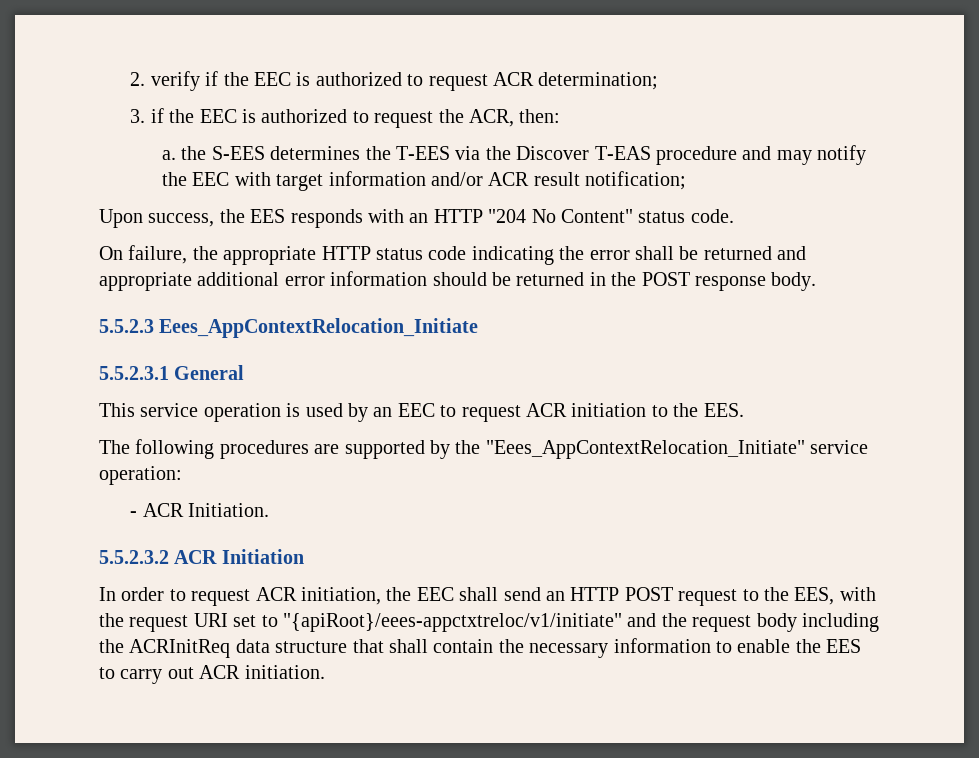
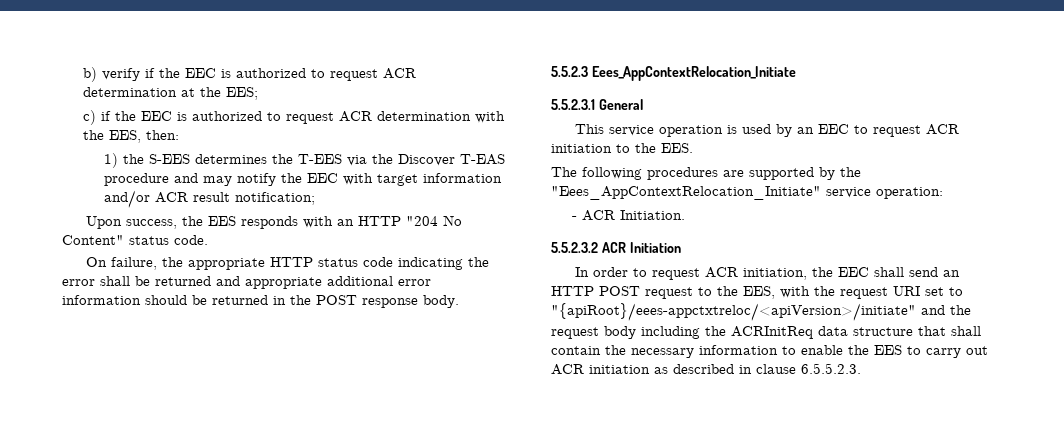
[130,72,146,86] 2. -> [82,67,97,82] b)
[538,72,659,90] [130,108,515,128] determination; // 3. if the EEC is authorized to request the ACR, -> [82,87,258,100] [82,110,505,125] [82,130,141,143] determination at the EES; // c) if the EEC is authorized to request ACR determination with the EES,
[161,150,176,160] a. -> [103,153,118,168] 1)
[283,613,622,632] "{apiRoot}/eees-appctxtreloc/v1/initiate" -> [551,303,916,321] "{apiRoot}/eees-appctxtreloc/<apiVersion>/initiate"
[244,665,325,679] initiation. -> [589,363,861,374] initiation as described in clause 6.5.5.2.3.

